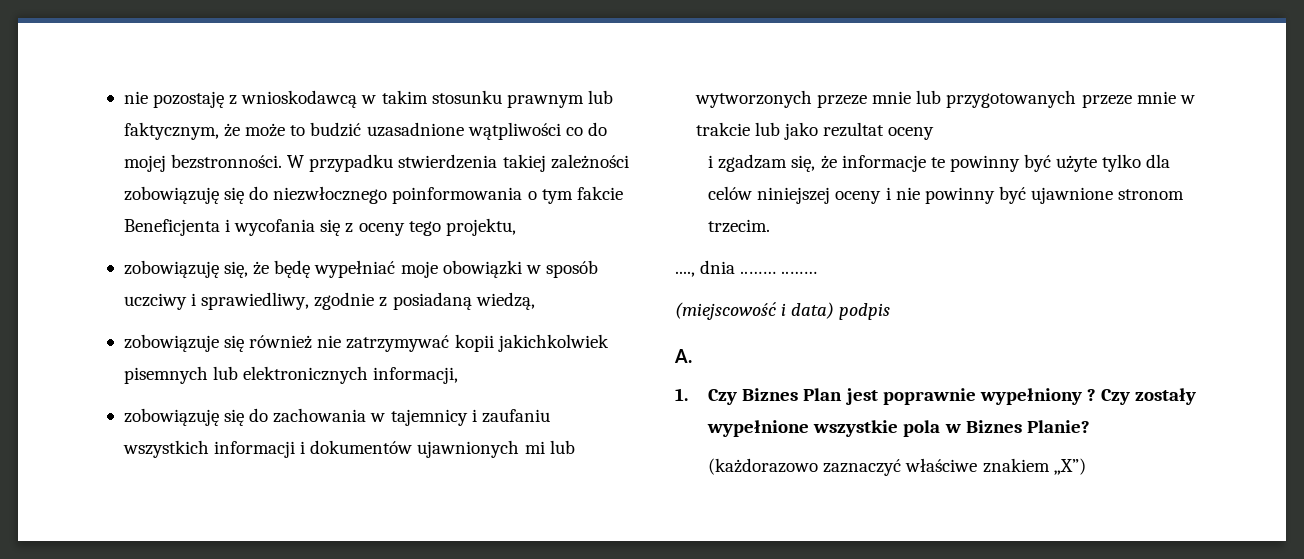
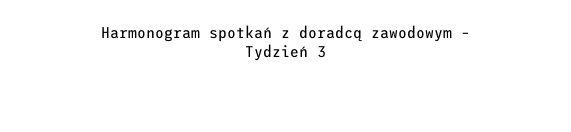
[123,90,613,108] [123,122,607,140] [123,154,629,172] [123,186,623,204] [123,218,516,236] [123,260,598,278] [123,292,535,310] [123,334,609,352] [123,366,459,384] [123,408,550,426] [122,440,575,458] [694,90,1195,108] [695,122,935,140] [708,154,1171,172] [708,186,1185,204] [708,219,771,233] [675,260,818,277] [675,302,891,320] [674,349,692,363] [675,388,1197,405] [707,420,1090,437] [708,458,1086,476] nie pozostaję z wnioskodawcą w takim stosunku prawnym lub faktycznym, że może to budzić uzasadnione wątpliwości co do mojej bezstronności. W przypadku stwierdzenia takiej zależności zobowiązuję się do niezwłocznego poinformowania o tym fakcie Beneficjenta i wycofania się z oceny tego projektu, // zobowiązuję się, że będę wypełniać moje obowiązki w sposób uczciwy i sprawiedliwy, zgodnie z posiadaną wiedzą, // zobowiązuje się również nie zatrzymywać kopii jakichkolwiek pisemnych lub elektronicznych informacji, // zobowiązuję się do zachowania w tajemnicy i zaufaniu wszystkich informacji i dokumentów ujawnionych mi lub wytworzonych przeze mnie lub przygotowanych przeze mnie w trakcie lub jako rezultat oceny // i zgadzam się, że informacje te powinny być użyte tylko dla celów niniejszej oceny i nie powinny być ujawnione stronom trzecim. // ...., dnia ..…… ..…… // (miejscowość i data) podpis // A. // 1. Czy Biznes Plan jest poprawnie wypełniony ? Czy zostały wypełnione wszystkie pola w Biznes Planie? // (każdorazowo zaznaczyć właściwe znakiem „X”) -> [101,25,470,42] [245,44,326,61] Harmonogram spotkań z doradcą zawodowym – Tydzień 3

